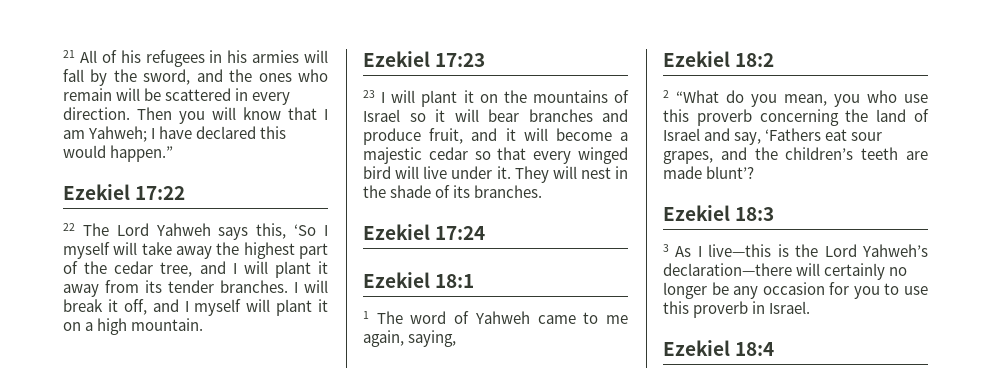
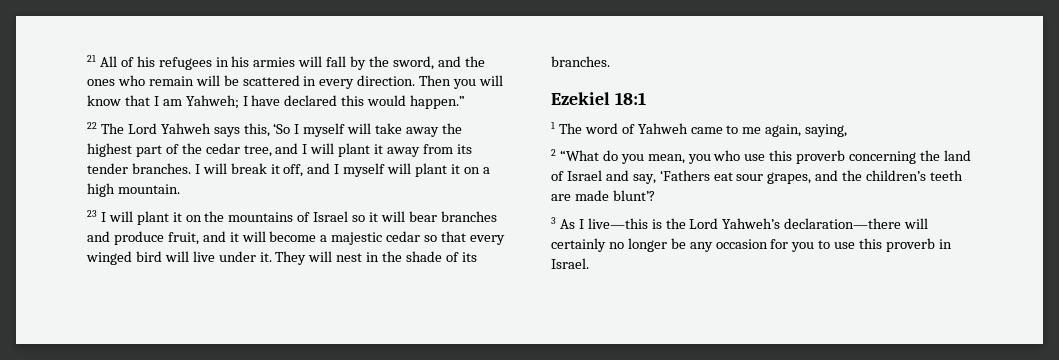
[63,184,186,200] // Ezekiel 17:22 -> (466, 102) none
[363,51,486,67] // Ezekiel 17:23 -> (180, 189) none
[363,224,486,240] // Ezekiel 17:24 -> (610, 61) none
[663,51,775,67] // Ezekiel 18:2 -> (848, 130) none
[663,205,775,221] // Ezekiel 18:3 -> (655, 195) none
[663,340,775,356] // Ezekiel 18:4 -> (589, 263) none

